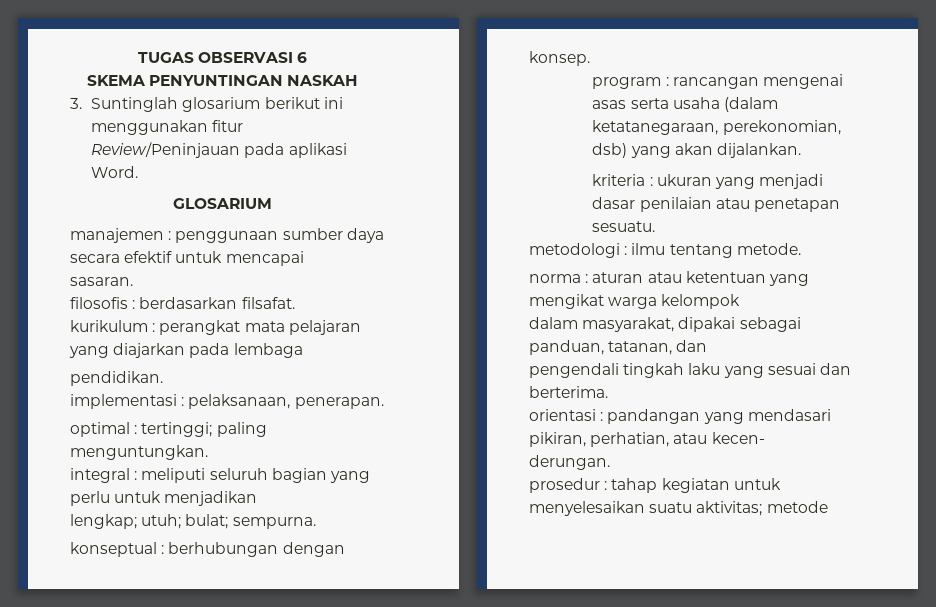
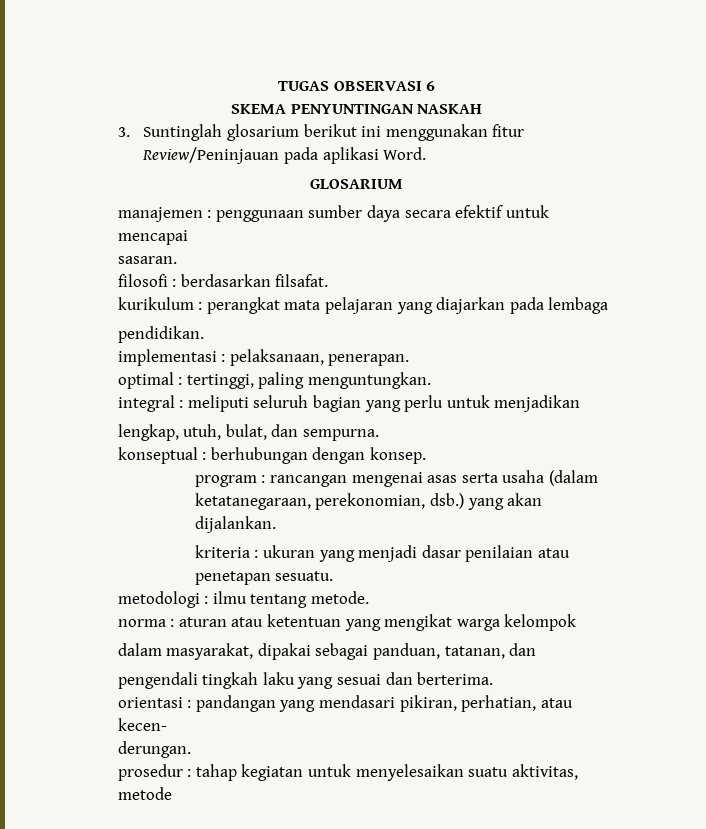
[70,297,129,309] filosofis -> [117,274,168,287] filosofi
[141,422,213,437] tertinggi; -> [186,374,254,389] tertinggi,
[70,514,229,529] lengkap; utuh; bulat; -> [117,424,299,441] lengkap, utuh, bulat, dan
[592,143,628,158] dsb) -> [429,493,464,509] dsb.)
[696,501,763,516] aktivitas; -> [511,764,578,780] aktivitas,

